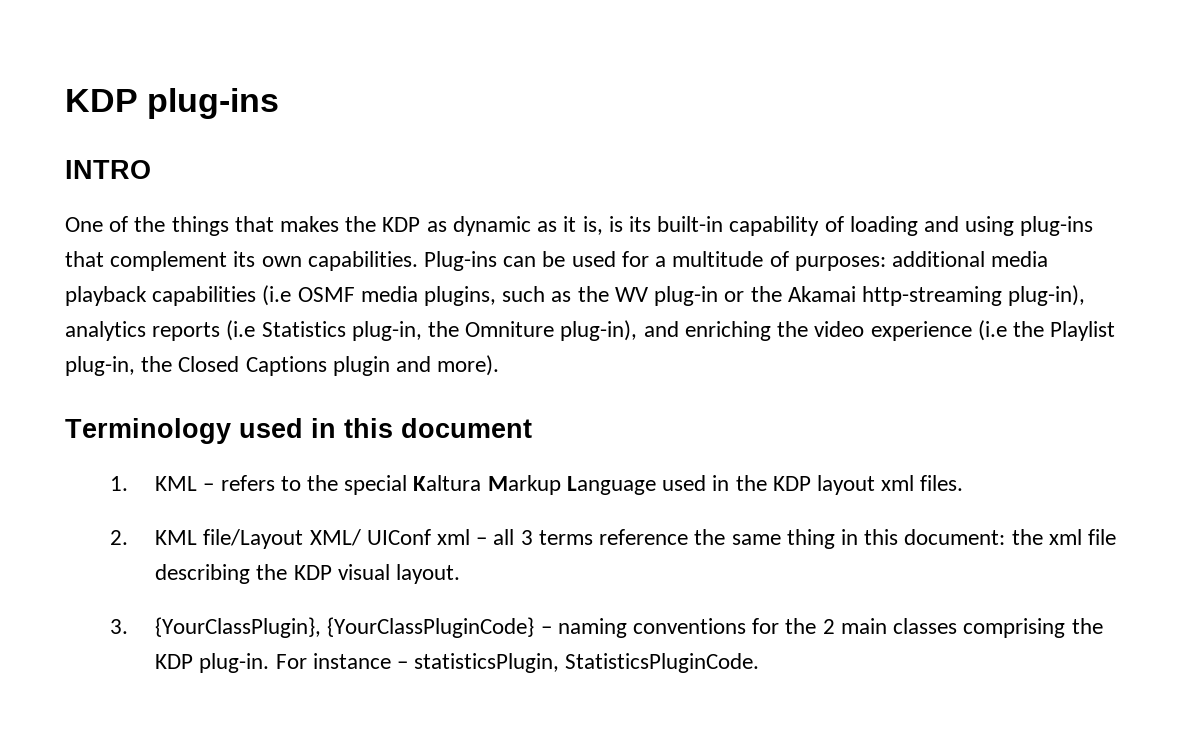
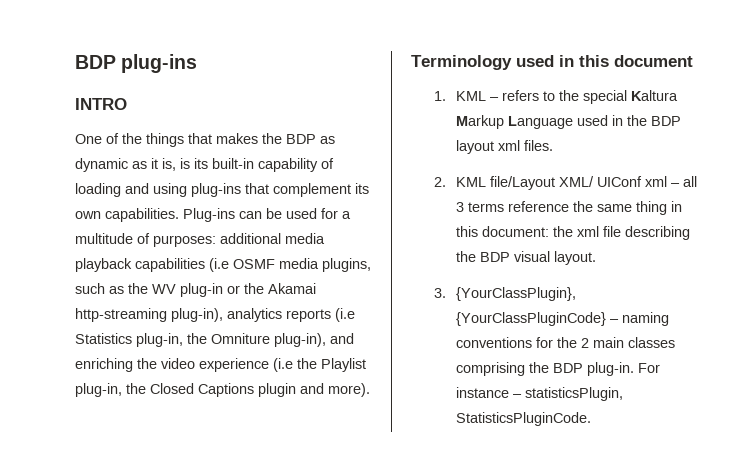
[65,89,138,112] KDP -> [75,55,116,69] BDP
[382,217,421,232] KDP -> [286,134,316,144] BDP
[772,476,811,491] KDP -> [651,116,682,126] BDP
[293,565,332,580] KDP -> [480,252,511,262] BDP
[155,654,194,669] KDP -> [553,363,584,373] BDP

